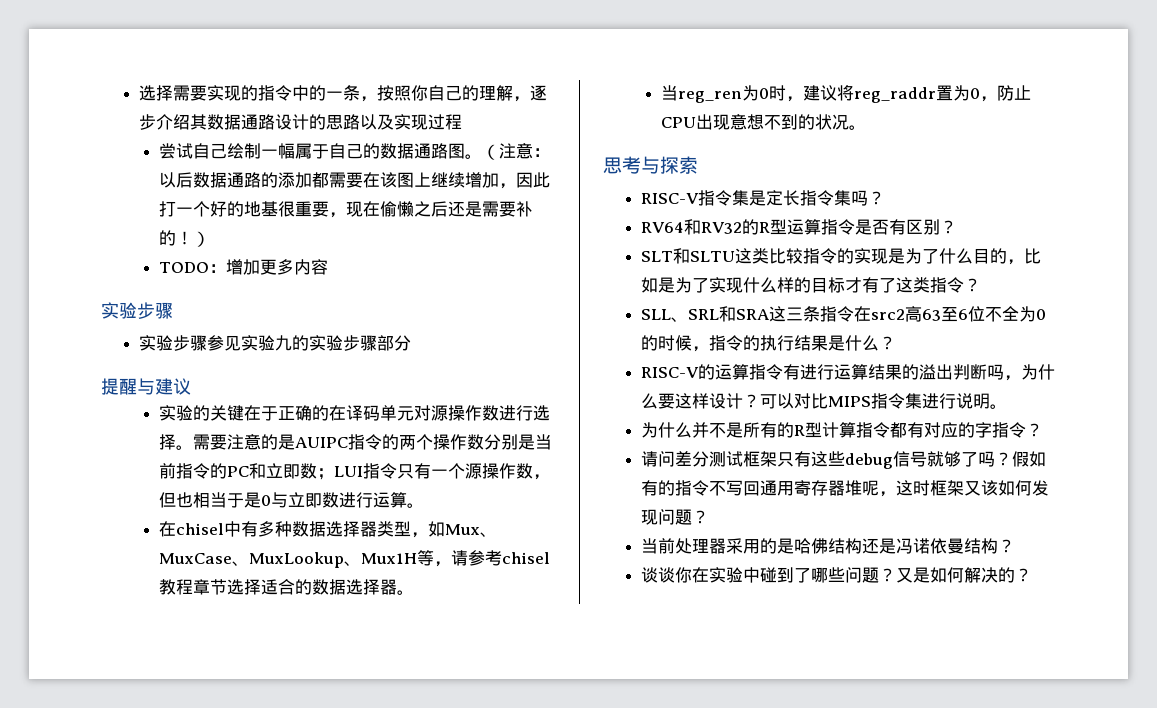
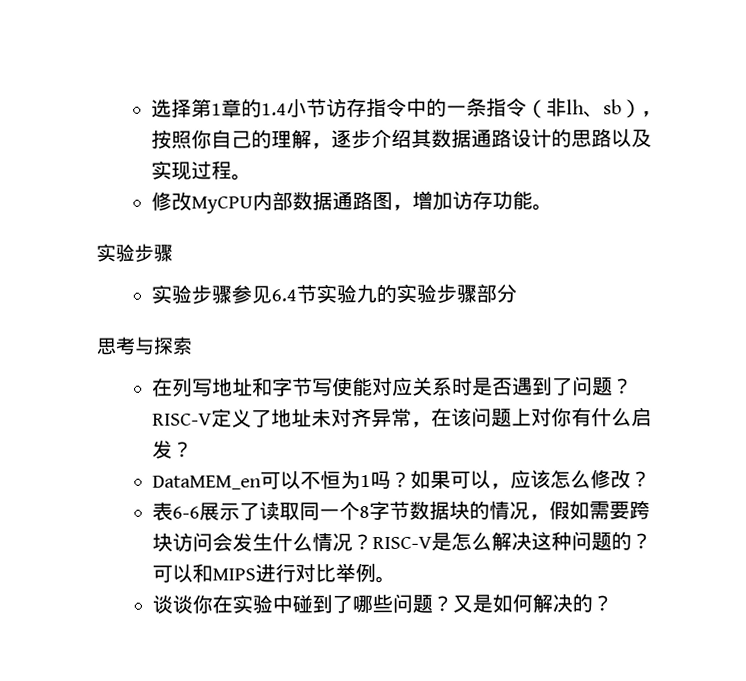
[139,85,361,101] 选择需要实现的指令中的一条 -> [150,97,642,119] 选择第1章的1.4小节访存指令中的一条指令（非lh、sb）
[159,143,551,160] [159,172,551,189] [159,201,534,218] [159,230,211,247] [159,259,329,275] // 尝试自己绘制一幅属于自己的数据通路图。（注意：以后数据通路的添加都需要在该图上继续增加，因此打一个好的地基很重要，现在偷懒之后还是需要补的！） // TODO：增加更多内容 -> [230,173,252,181] [150,190,553,214] 。 // 修改MyCPU内部数据通路图，增加访存功能。
(242, 343) none -> [270,284,317,304] 6.4节
[101,378,191,395] [159,405,551,421] [159,434,553,450] [159,463,551,480] [159,492,425,508] [159,521,498,538] [159,550,551,568] [159,579,415,595] [661,85,1032,103] [661,114,867,130] [603,156,698,174] [641,190,886,206] [641,219,958,235] [641,248,1042,265] [641,277,982,293] [641,306,1047,322] [641,335,897,352] [641,364,1056,381] [641,393,1008,409] [641,422,1044,438] [641,451,1047,469] [641,480,1050,497] [641,509,710,525] [641,538,1016,554] 提醒与建议 // 实验的关键在于正确的在译码单元对源操作数进行选择。需要注意的是AUIPC指令的两个操作数分别是当前指令的PC和立即数；LUI指令只有一个源操作数，但也相当于是0与立即数进行运算。 // 在chisel中有多种数据选择器类型，如Mux、MuxCase、MuxLookup、Mux1H等，请参考chisel教程章节选择适合的数据选择器。 // 当reg_ren为0时，建议将reg_raddr置为0，防止CPU出现意想不到的状况。 // 思考与探索 // RISC-V指令集是定长指令集吗？ // RV64和RV32的R型运算指令是否有区别？ // SLT和SLTU这类比较指令的实现是为了什么目的，比如是为了实现什么样的目标才有了这类指令？ // SLL、SRL和SRA这三条指令在src2高63至6位不全为0的时候，指令的执行结果是什么？ // RISC-V的运算指令有进行运算结果的溢出判断吗，为什么要这样设计？可以对比MIPS指令集进行说明。 // 为什么并不是所有的R型计算指令都有对应的字指令？ // 请问差分测试框架只有这些debug信号就够了吗？假如有的指令不写回通用寄存器堆呢，这时框架又该如何发现问题？ // 当前处理器采用的是哈佛结构还是冯诺依曼结构？ -> [96,336,193,355] [151,376,633,397] [151,407,652,428] [151,439,193,459] [151,469,651,490] [151,500,650,521] [151,531,652,552] [151,562,396,583] 思考与探索 // 在列写地址和字节写使能对应关系时是否遇到了问题？RISC-V定义了地址未对齐异常，在该问题上对你有什么启发？ // DataMEM_en可以不恒为1吗？如果可以，应该怎么修改？ // 表6-6展示了读取同一个8字节数据块的情况，假如需要跨块访问会发生什么情况？RISC-V是怎么解决这种问题的？可以和MIPS进行对比举例。

